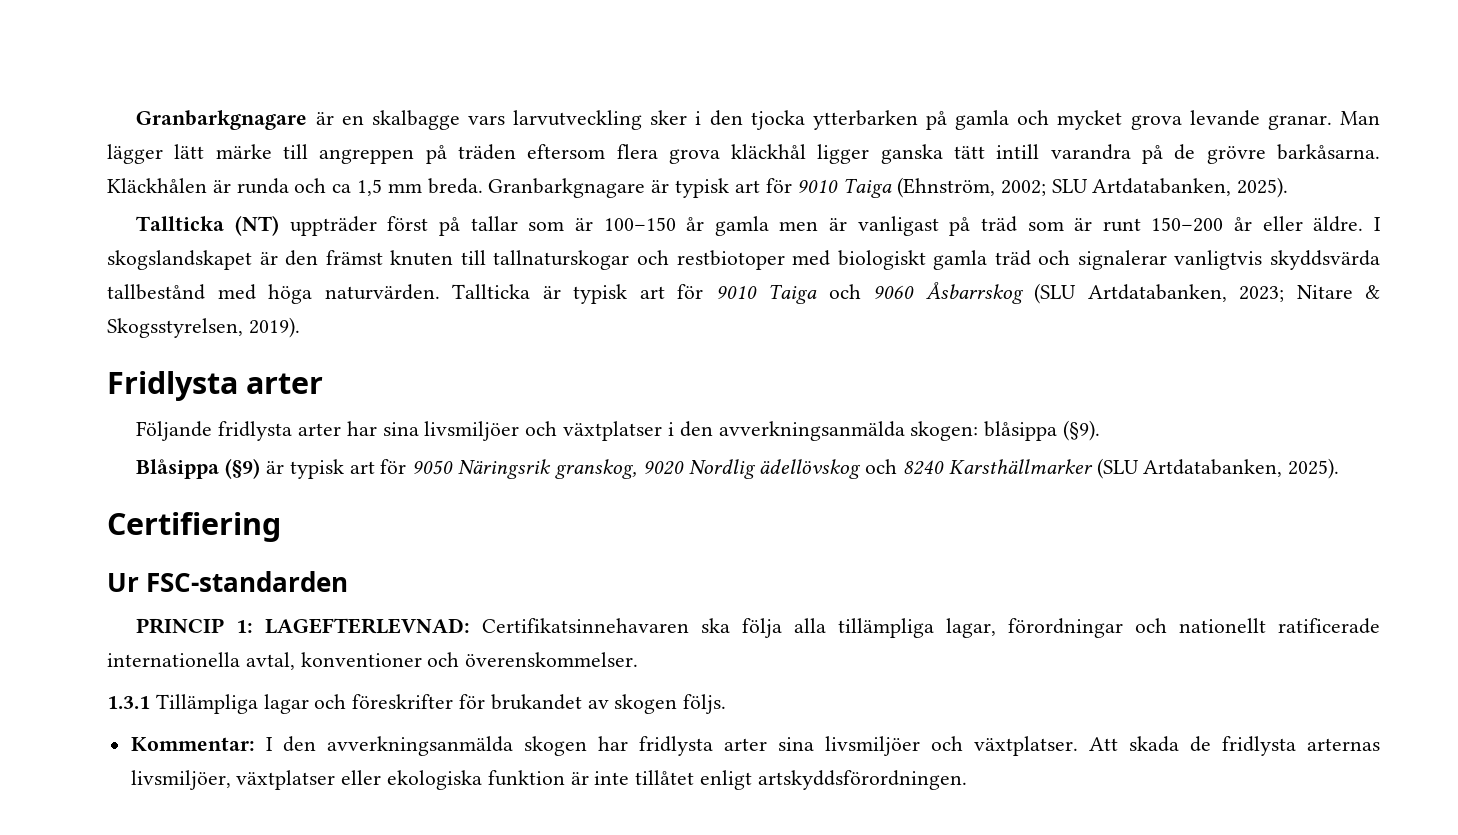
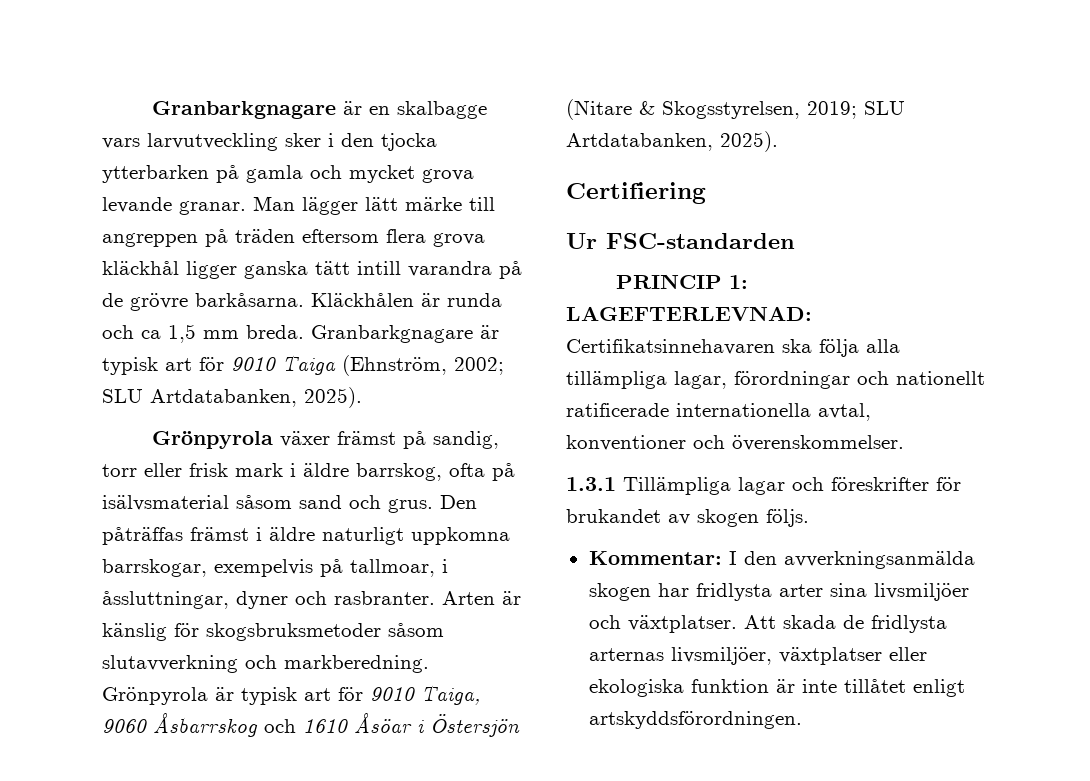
[136,215,1381,236] [107,250,1380,270] [107,282,1380,304] [107,317,300,338] [107,371,324,401] [136,420,1100,441] [136,458,1139,479] Tallticka (NT) uppträder först på tallar som är 100–150 år gamla men är vanligast på träd som är runt 150–200 år eller äldre. I skogslandskapet är den främst knuten till tallnaturskogar och restbiotoper med biologiskt gamla träd och signalerar vanligtvis skyddsvärda tallbestånd med höga naturvärden. Tallticka är typisk art för 9010 Taiga och 9060 Åsbarrskog (SLU Artdatabanken, 2023; Nitare & Skogsstyrelsen, 2019). // Fridlysta arter // Följande fridlysta arter har sina livsmiljöer och växtplatser i den avverkningsanmälda skogen: blåsippa (§9). // Blåsippa (§9) är typisk art för 9050 Näringsrik granskog, 9020 Nordlig ädellövskog och 8240 Karsthällmarker (SLU -> [152,431,500,449] [102,463,515,481] [102,495,477,513] [102,527,510,545] [102,559,448,577] [102,591,521,609] [102,623,444,641] [102,655,429,673] [102,685,480,705] [102,713,520,737] [566,99,905,120] Grönpyrola växer främst på sandig, torr eller frisk mark i äldre barrskog, ofta på isälvsmaterial såsom sand och grus. Den påträffas främst i äldre naturligt uppkomna barrskogar, exempelvis på tallmoar, i åssluttningar, dyner och rasbranter. Arten är känslig för skogsbruksmetoder såsom slutavverkning och markberedning. Grönpyrola är typisk art för 9010 Taiga, 9060 Åsbarrskog och 1610 Åsöar i Östersjön (Nitare & Skogsstyrelsen, 2019; SLU

